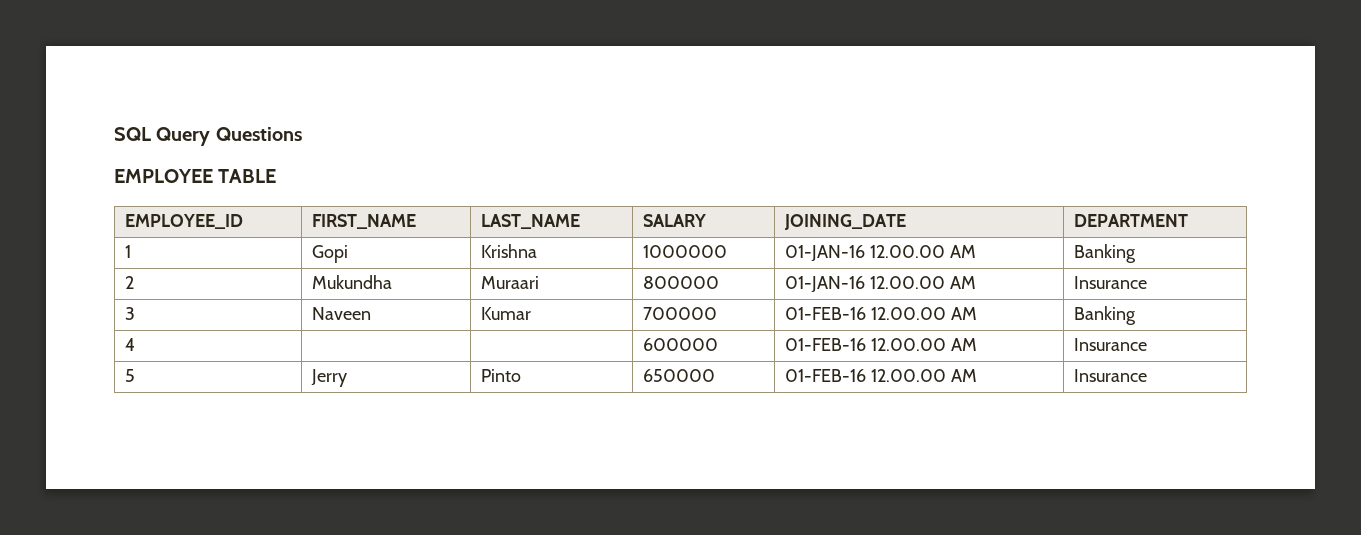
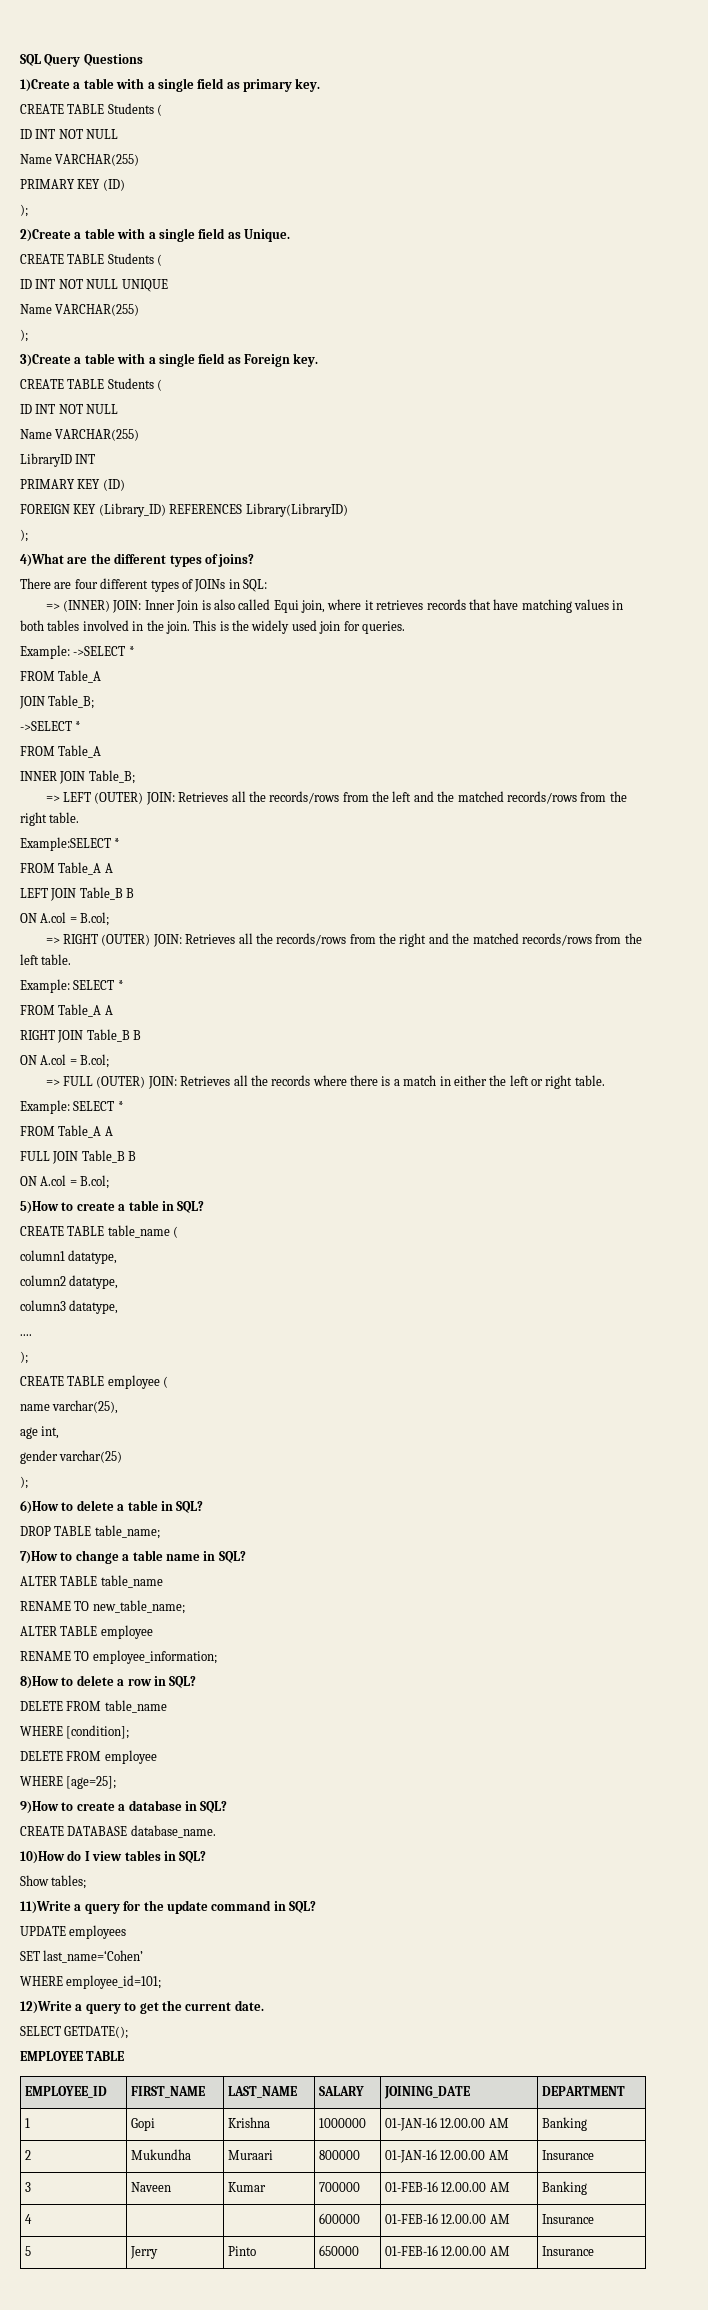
(302, 134) none -> [20,78,321,92] [20,103,163,116] [20,129,119,139] [20,154,140,166] [20,179,125,191] [20,204,28,217] [20,228,290,242] [20,253,163,266] [20,279,168,292] [20,304,140,316] [20,329,28,342] [20,353,319,367] [20,378,163,391] [20,404,119,414] [20,429,140,441] [20,453,96,467] [20,479,125,491] [20,503,348,517] [20,529,28,542] [20,553,255,567] [20,578,267,592] [45,599,624,613] [20,620,405,634] [20,645,135,659] [20,670,102,683] [19,695,95,709] [20,721,82,731] [20,745,102,758] [20,770,135,784] [45,791,627,805] [20,812,80,826] [20,837,121,851] [20,862,113,875] [20,887,135,901] [20,912,110,926] [45,933,642,947] [20,954,72,965] [20,979,124,993] [20,1004,113,1017] [20,1029,142,1043] [20,1054,110,1068] [45,1075,605,1089] [20,1100,124,1114] [20,1125,113,1138] [20,1150,137,1164] [20,1175,110,1189] [20,1200,205,1214] [20,1225,179,1238] [20,1250,118,1264] [20,1275,119,1289] [20,1300,119,1314] [20,1334,32,1336] [20,1351,28,1364] [20,1375,169,1389] [20,1400,119,1414] [20,1426,60,1439] [20,1450,123,1464] [20,1476,28,1489] [20,1500,204,1514] [20,1525,160,1539] [20,1550,246,1564] [20,1575,163,1588] [20,1600,185,1614] [20,1625,153,1639] [20,1650,217,1664] [20,1675,197,1689] [20,1700,167,1713] [20,1725,130,1739] [20,1750,157,1764] [20,1776,117,1789] [20,1800,228,1814] [20,1825,216,1838] [20,1850,207,1864] [20,1875,87,1889] [20,1900,316,1914] [20,1925,127,1939] [20,1950,144,1963] [20,1975,162,1989] [20,2000,264,2014] [20,2026,129,2039] // 1)Create a table with a single field as primary key. // CREATE TABLE Students ( // ID INT NOT NULL // Name VARCHAR(255) // PRIMARY KEY (ID) // ); // 2)Create a table with a single field as Unique. // CREATE TABLE Students ( // ID INT NOT NULL UNIQUE // Name VARCHAR(255) // ); // 3)Create a table with a single field as Foreign key. // CREATE TABLE Students ( // ID INT NOT NULL // Name VARCHAR(255) // LibraryID INT // PRIMARY KEY (ID) // FOREIGN KEY (Library_ID) REFERENCES Library(LibraryID) // ); // 4)What are the different types of joins? // There are four different types of JOINs in SQL: // => (INNER) JOIN: Inner Join is also called Equi join, where it retrieves records that have matching values in both tables involved in the join. This is the widely used join for queries. // Example: ->SELECT * // FROM Table_A // JOIN Table_B; // ->SELECT * // FROM Table_A // INNER JOIN Table_B; // => LEFT (OUTER) JOIN: Retrieves all the records/rows from the left and the matched records/rows from the right table. // Example:SELECT * // FROM Table_A A // LEFT JOIN Table_B B // ON A.col = B.col; // => RIGHT (OUTER) JOIN: Retrieves all the records/rows from the right and the matched records/rows from the left table. // Example: SELECT * // FROM Table_A A // RIGHT JOIN Table_B B // ON A.col = B.col; // => FULL (OUTER) JOIN: Retrieves all the records where there is a match in either the left or right table. // Example: SELECT * // FROM Table_A A // FULL JOIN Table_B B // ON A.col = B.col; // 5)How to create a table in SQL? // CREATE TABLE table_name ( // column1 datatype, // column2 datatype, // column3 datatype, // .... // ); // CREATE TABLE employee ( // name varchar(25), // age int, // gender varchar(25) // ); // 6)How to delete a table in SQL? // DROP TABLE table_name; // 7)How to change a table name in SQL? // ALTER TABLE table_name // RENAME TO new_table_name; // ALTER TABLE employee // RENAME TO employee_information; // 8)How to delete a row in SQL? // DELETE FROM table_name // WHERE [condition]; // DELETE FROM employee // WHERE [age=25]; // 9)How to create a database in SQL? // CREATE DATABASE database_name. // 10)How do I view tables in SQL? // Show tables; // 11)Write a query for the update command in SQL? // UPDATE employees // SET last_name=‘Cohen’ // WHERE employee_id=101; // 12)Write a query to get the current date. // SELECT GETDATE();

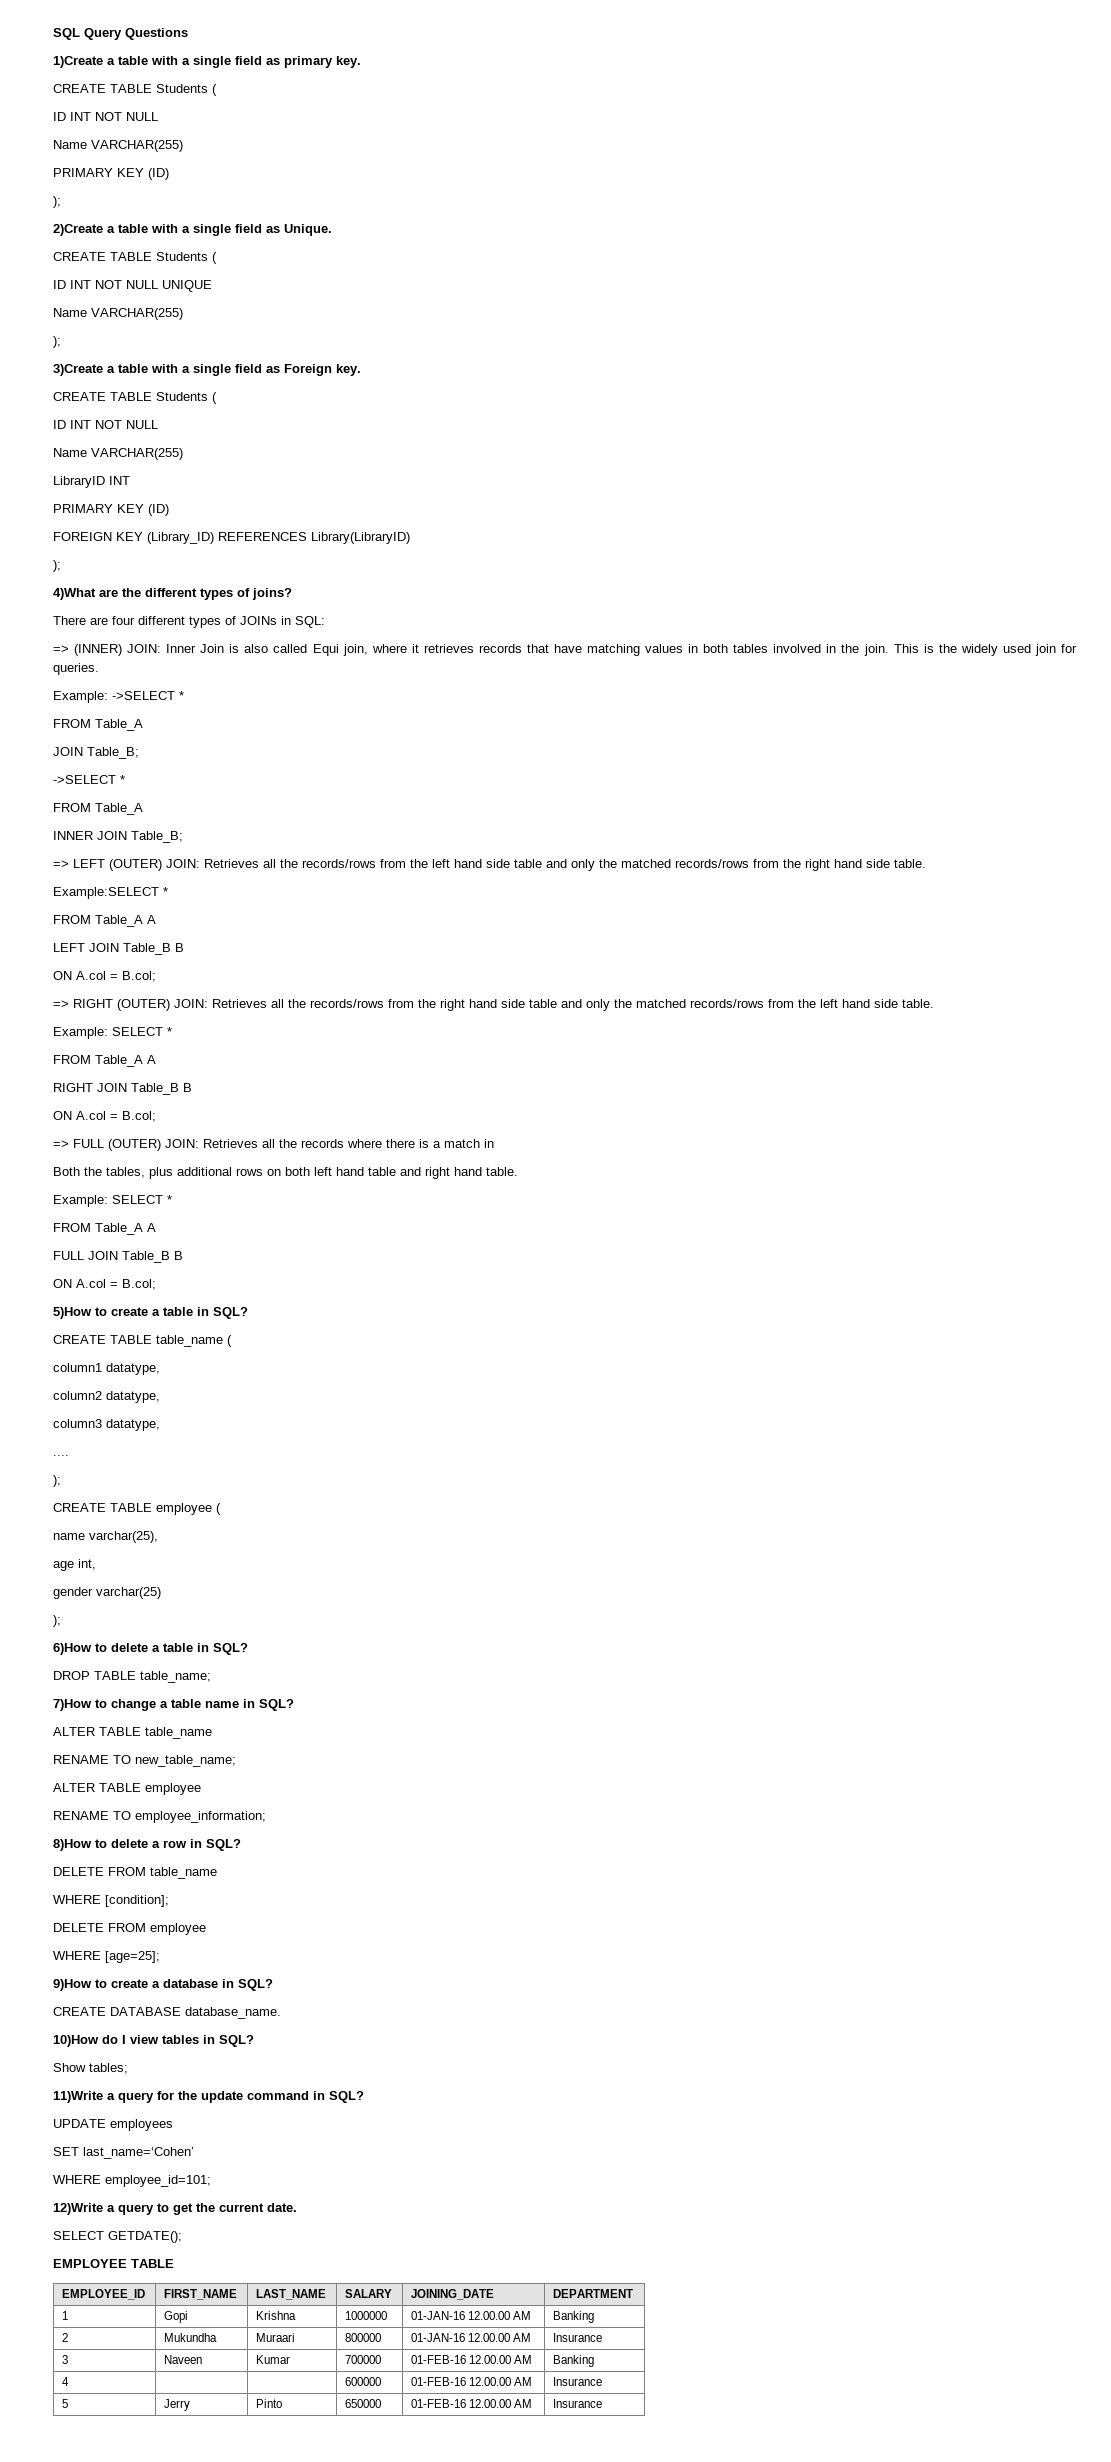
[413,791,434,802] and -> [454,859,595,871] hand side table and only
(47, 819) none -> [834,859,890,868] hand side
[428,933,449,944] and -> [469,999,610,1011] hand side table and only
(39, 959) none -> [842,999,898,1008] hand side
[453,1075,573,1089] either the left or right -> [53,1167,482,1179] // Both the tables, plus additional rows on both left hand table and right hand

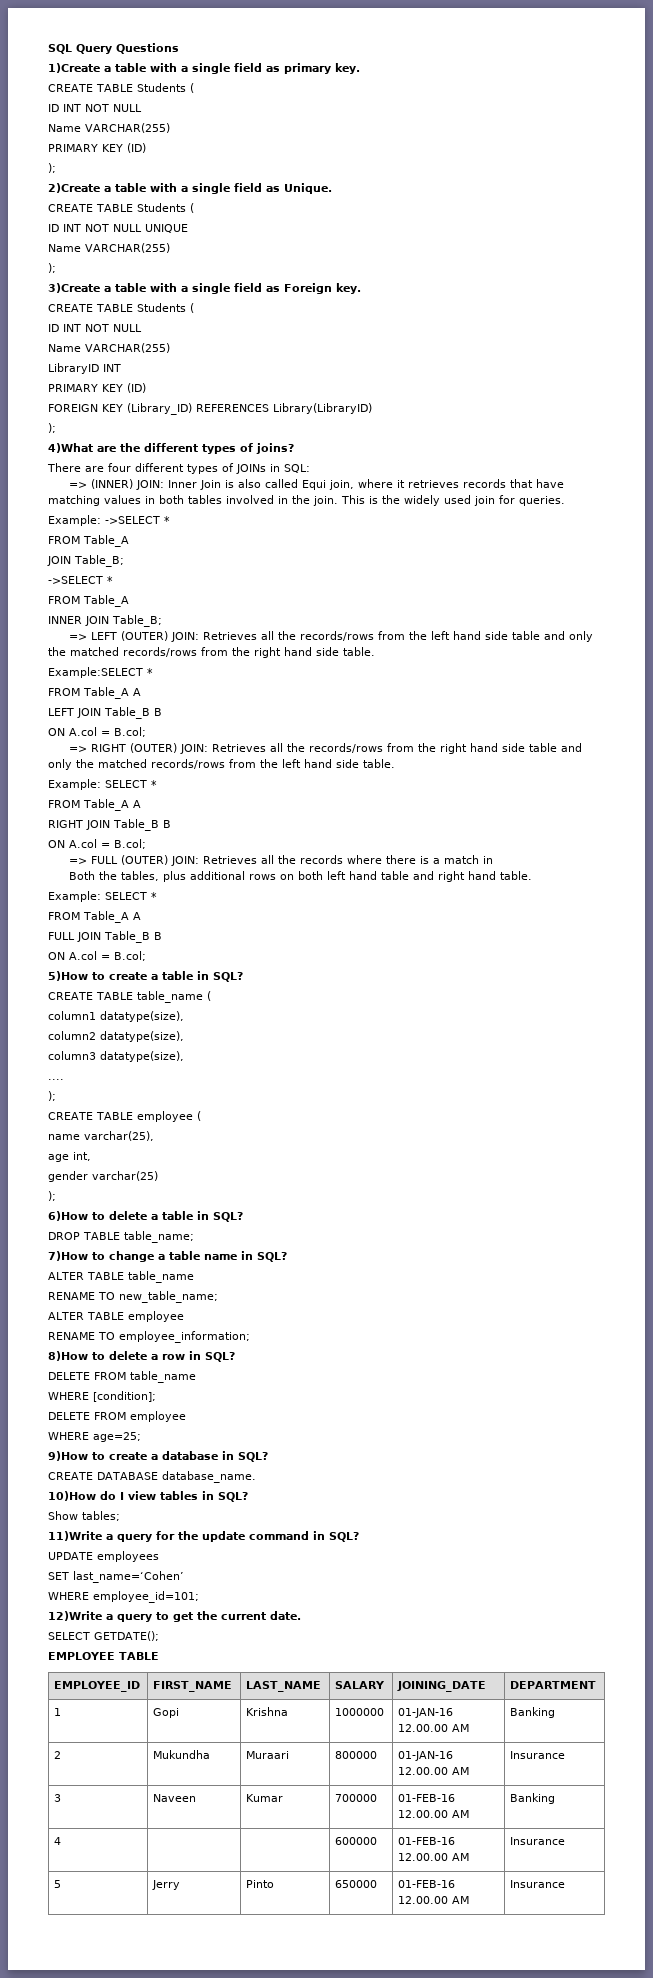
[106,1363,160,1375] datatype, -> [100,1011,184,1022] datatype(size),
[106,1391,160,1403] datatype, -> [100,1031,184,1042] datatype(size),
[106,1419,160,1431] datatype, -> [100,1051,184,1062] datatype(size),
[105,1951,160,1963] [age=25]; -> [93,1432,141,1442] age=25;

